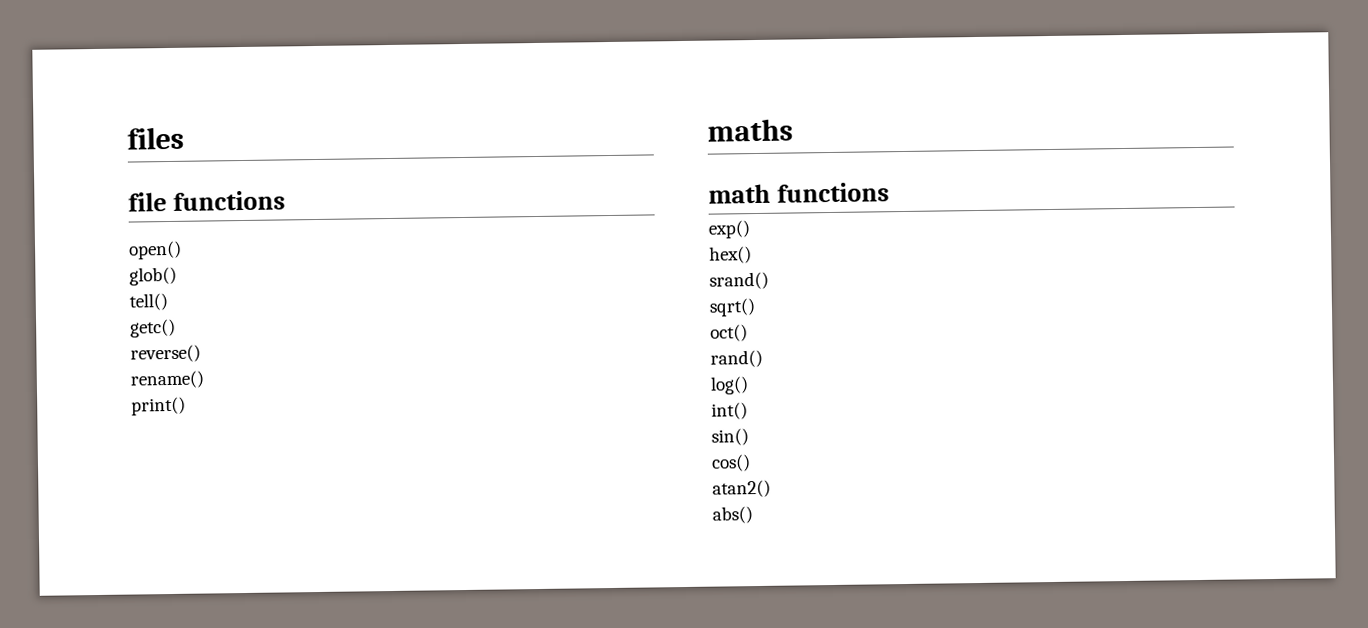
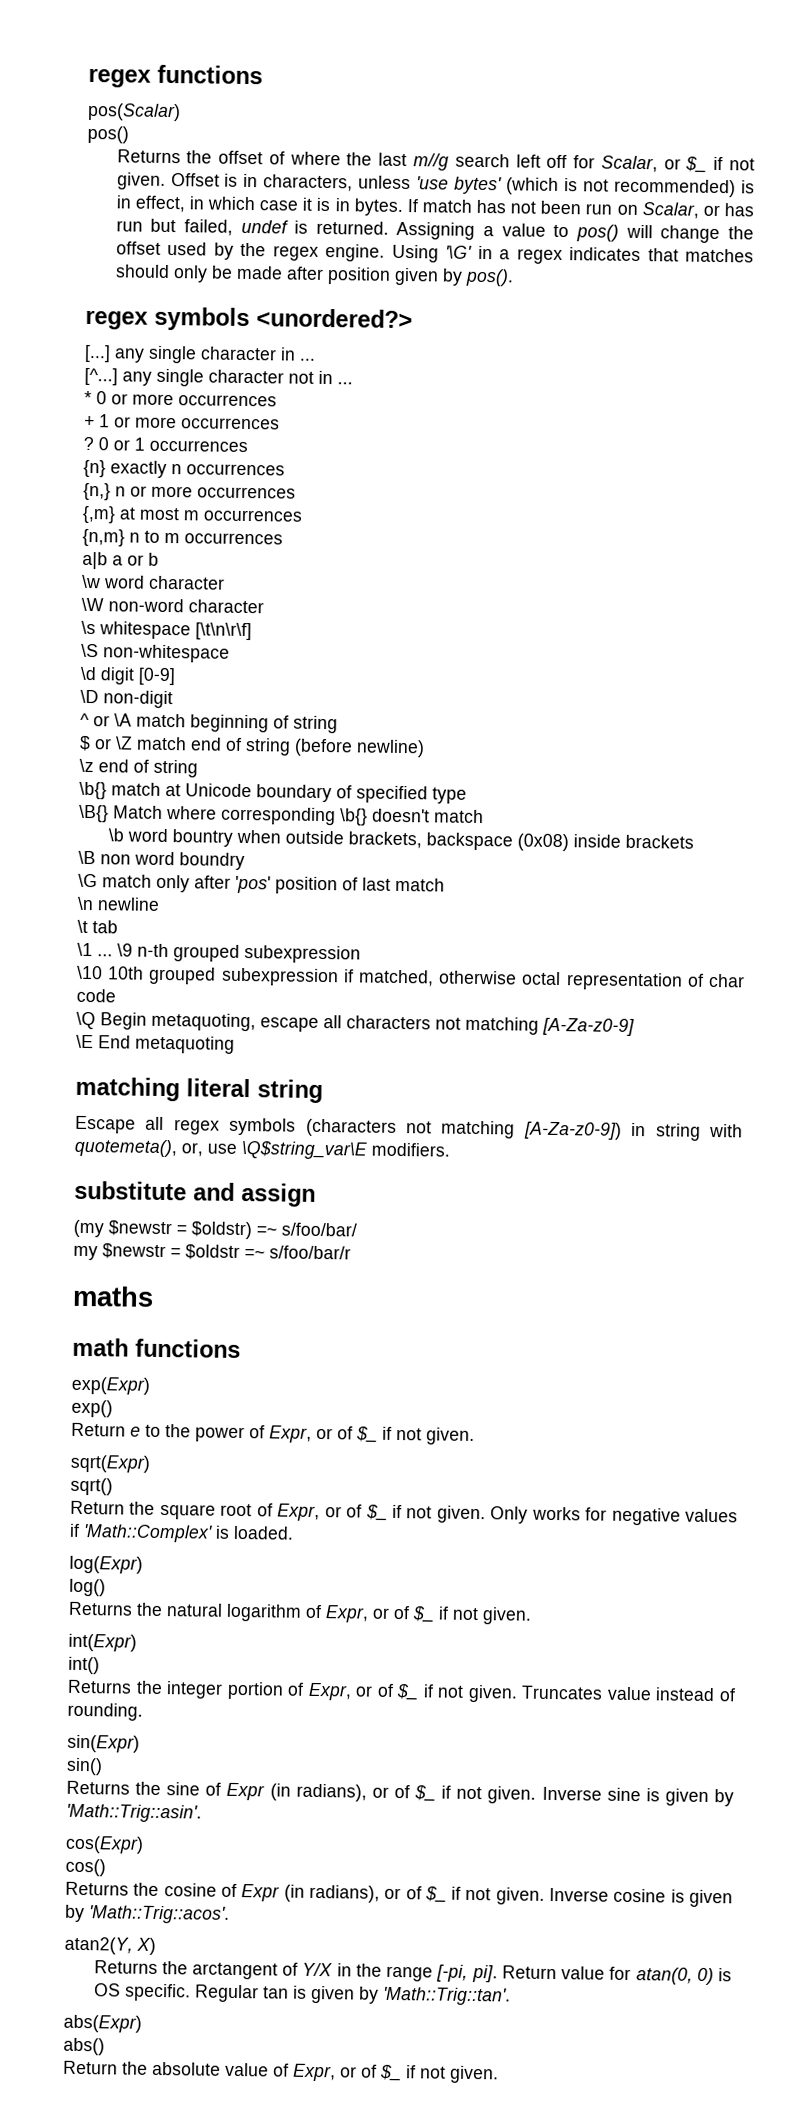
[127,126,184,150] [128,190,286,212] [128,240,182,260] [129,266,177,286] [129,293,168,311] [130,318,176,338] [130,344,201,363] [130,370,204,389] [131,396,186,416] files // file functions // open() // glob() // tell() // getc() // reverse() // rename() // print() -> [88,64,263,88] [87,102,181,122] [87,125,129,144] [116,149,756,173] [116,172,755,198] [115,195,755,219] [115,218,755,244] [115,241,754,265] [114,264,514,287] [85,306,413,332] [84,344,315,364] [84,367,353,387] [84,390,277,407] [84,414,280,430] [83,436,248,453] [83,459,285,478] [83,482,296,501] [82,505,303,524] [82,528,283,547] [82,551,159,570] [82,574,225,590] [81,597,264,614] [81,620,252,641] [81,643,230,663] [80,666,176,686] [80,689,173,709] [80,712,338,734] [79,735,425,758] [79,758,198,778] [79,781,467,804] [79,804,484,826] [107,828,694,852] [78,850,245,871] [78,873,445,895] [77,896,160,911] [77,919,118,934] [77,942,361,964] [77,965,745,991] [76,988,116,1003] [76,1011,635,1036] [76,1034,235,1054] [75,1076,323,1104] [75,1115,743,1141] [74,1138,450,1160] [74,1180,316,1207] [73,1219,357,1240] [73,1243,351,1261] regex functions // pos(Scalar) // pos() // Returns the offset of where the last m//g search left off for Scalar, or $_ if not given. Offset is in characters, unless 'use bytes' (which is not recommended) is in effect, in which case it is in bytes. If match has not been run on Scalar, or has run but failed, undef is returned. Assigning a value to pos() will change the offset used by the regex engine. Using '\G' in a regex indicates that matches should only be made after position given by pos(). // regex symbols <unordered?> // [...] any single character in ... // [^...] any single character not in ... // * 0 or more occurrences // + 1 or more occurrences // ? 0 or 1 occurrences // {n} exactly n occurrences // {n,} n or more occurrences // {,m} at most m occurrences // {n,m} n to m occurrences // a|b a or b // \w word character // \W non-word character // \s whitespace [\t\n\r\f] // \S non-whitespace // \d digit [0-9] // \D non-digit // ^ or \A match beginning of string // $ or \Z match end of string (before newline) // \z end of string // \b{} match at Unicode boundary of specified type // \B{} Match where corresponding \b{} doesn't match // \b word bountry when outside brackets, backspace (0x08) inside brackets // \B non word boundry // \G match only after 'pos' position of last match // \n newline // \t tab // \1 ... \9 n-th grouped subexpression // \10 10th grouped subexpression if matched, otherwise octal representation of char code // \Q Begin metaquoting, escape all characters not matching [A-Za-z0-9] // \E End metaquoting // matching literal string // Escape all regex symbols (characters not matching [A-Za-z0-9]) in string with quotemeta(), or, use \Q$string_var\E modifiers. // substitute and assign // (my $newstr = $oldstr) =~ s/foo/bar/ // my $newstr = $oldstr =~ s/foo/bar/r
(890, 192) none -> [71,1376,150,1395] // exp(Expr)
[709,246,752,264] [709,271,769,290] [709,298,756,317] [710,324,748,342] [710,349,763,368] [710,376,749,395] [711,402,748,420] [711,428,749,446] [711,454,751,472] [712,479,771,498] [712,506,753,524] hex() // srand() // sqrt() // oct() // rand() // log() // int() // sin() // cos() // atan2() // abs() -> [71,1422,475,1445] [70,1454,150,1473] [70,1477,113,1496] [70,1500,738,1526] [69,1523,294,1543] [69,1555,143,1574] [69,1578,106,1597] [68,1601,532,1625] [68,1633,137,1652] [68,1656,100,1675] [67,1679,736,1703] [67,1702,143,1721] [67,1734,140,1753] [66,1757,103,1776] [66,1780,735,1807] [66,1803,202,1823] [65,1835,144,1854] [65,1858,106,1877] [65,1881,733,1908] [65,1904,230,1924] [64,1936,156,1955] [93,1960,733,1986] [93,1983,511,2006] [63,2014,142,2033] [63,2037,105,2056] [63,2060,499,2084] Return e to the power of Expr, or of $_ if not given. // sqrt(Expr) // sqrt() // Return the square root of Expr, or of $_ if not given. Only works for negative values if 'Math::Complex' is loaded. // log(Expr) // log() // Returns the natural logarithm of Expr, or of $_ if not given. // int(Expr) // int() // Returns the integer portion of Expr, or of $_ if not given. Truncates value instead of rounding. // sin(Expr) // sin() // Returns the sine of Expr (in radians), or of $_ if not given. Inverse sine is given by 'Math::Trig::asin'. // cos(Expr) // cos() // Returns the cosine of Expr (in radians), or of $_ if not given. Inverse cosine is given by 'Math::Trig::acos'. // atan2(Y, X) // Returns the arctangent of Y/X in the range [-pi, pi]. Return value for atan(0, 0) is OS specific. Regular tan is given by 'Math::Trig::tan'. // abs(Expr) // abs() // Return the absolute value of Expr, or of $_ if not given.

